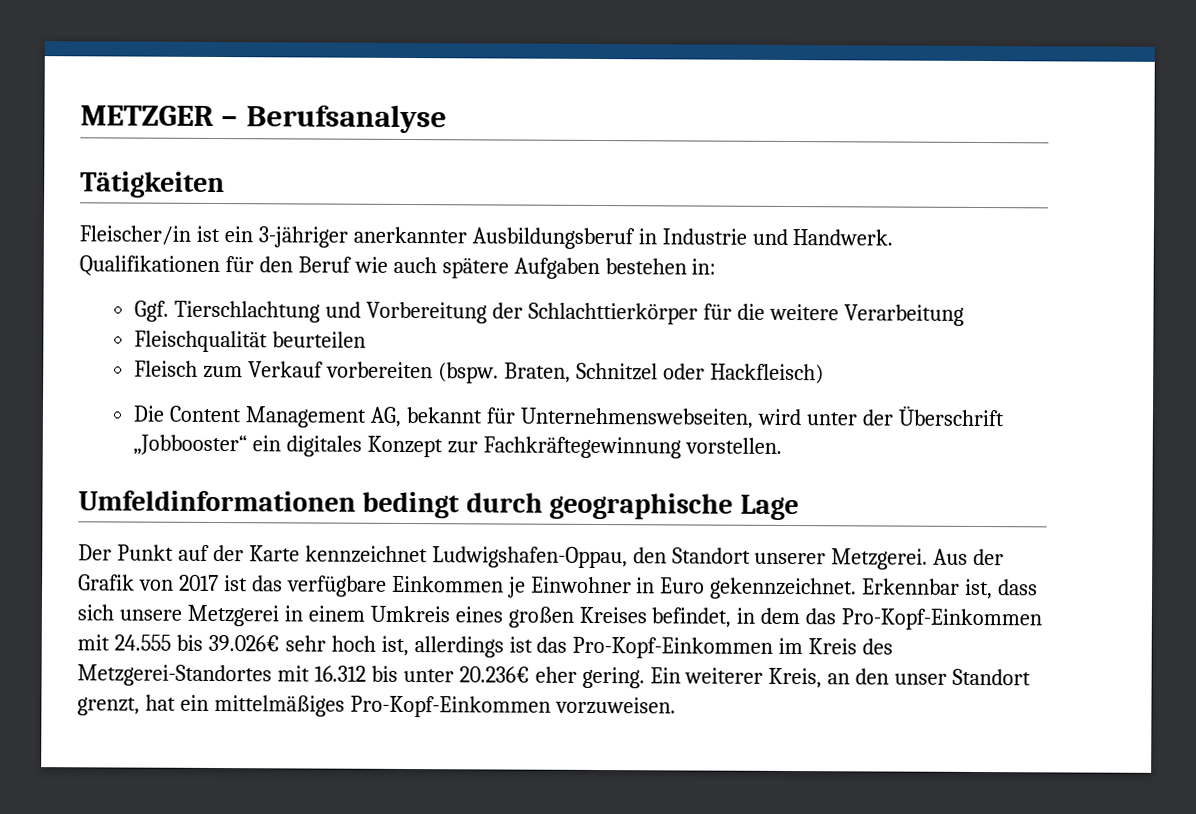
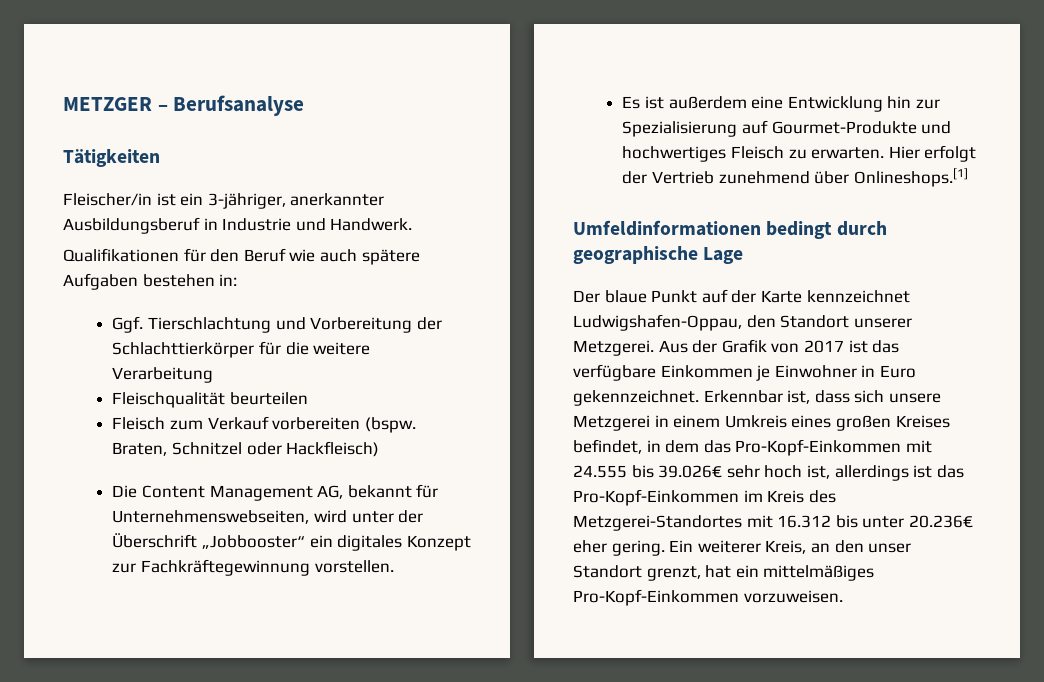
[257,226,348,248] 3-jähriger -> [207,193,286,209] 3-jähriger,
(782, 445) none -> [622,96,940,112] [622,120,952,137] [622,145,977,162] [622,168,968,187] // Es ist außerdem eine Entwicklung hin zur Spezialisierung auf Gourmet-Produkte und hochwertiges Fleisch zu erwarten. Hier erfolgt der Vertrieb zunehmend über Onlineshops.[1]
(112, 552) none -> [604,290,647,303] blaue

